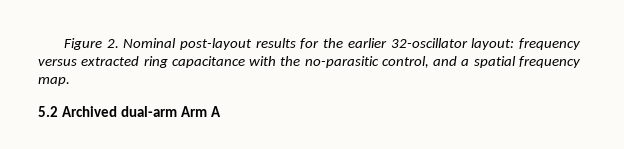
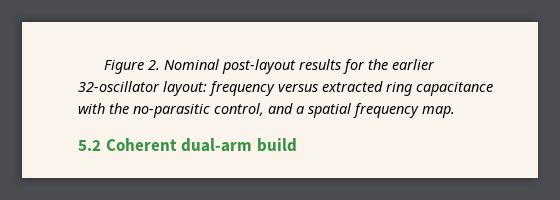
[62,106,222,117] Archived dual-arm Arm A -> [105,138,297,152] Coherent dual-arm build

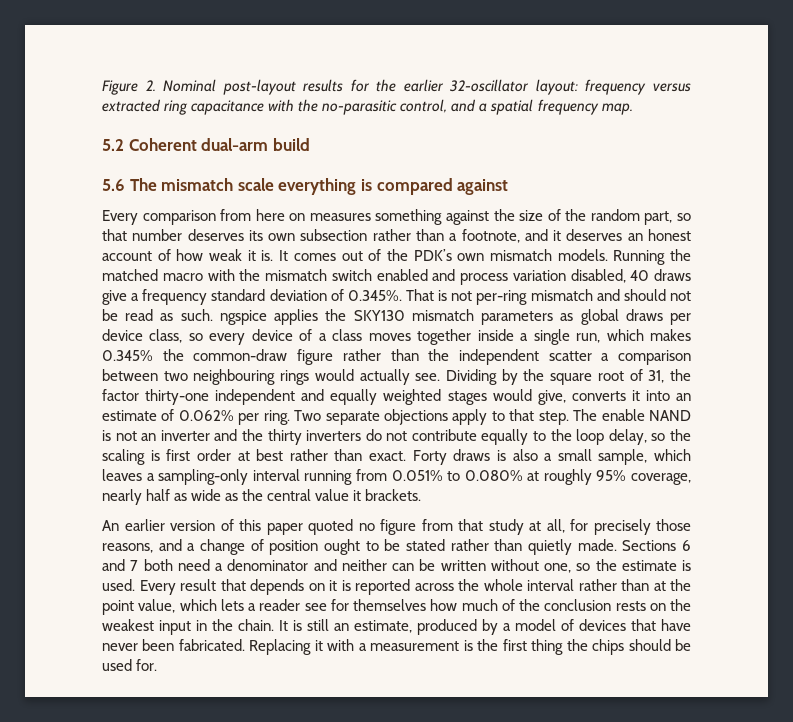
(297, 145) none -> [102,178,509,195] [102,209,691,225] [102,229,691,243] [102,249,691,265] [102,269,691,285] [102,289,692,305] [102,309,692,325] [102,329,691,345] [102,349,691,365] [102,369,691,385] [102,389,692,405] [102,409,691,425] [102,429,691,445] [102,449,691,465] [102,469,691,485] [102,489,422,505] [102,519,691,535] [102,539,691,555] [102,559,691,573] [102,579,691,595] [102,599,691,615] [102,619,691,635] [102,639,691,655] [102,659,158,671] // 5.6 The mismatch scale everything is compared against // Every comparison from here on measures something against the size of the random part, so that number deserves its own subsection rather than a footnote, and it deserves an honest account of how weak it is. It comes out of the PDK’s own mismatch models. Running the matched macro with the mismatch switch enabled and process variation disabled, 40 draws give a frequency standard deviation of 0.345%. That is not per-ring mismatch and should not be read as such. ngspice applies the SKY130 mismatch parameters as global draws per device class, so every device of a class moves together inside a single run, which makes 0.345% the common-draw figure rather than the independent scatter a comparison between two neighbouring rings would actually see. Dividing by the square root of 31, the factor thirty-one independent and equally weighted stages would give, converts it into an estimate of 0.062% per ring. Two separate objections apply to that step. The enable NAND is not an inverter and the thirty inverters do not contribute equally to the loop delay, so the scaling is first order at best rather than exact. Forty draws is also a small sample, which leaves a sampling-only interval running from 0.051% to 0.080% at roughly 95% coverage, nearly half as wide as the central value it brackets. // An earlier version of this paper quoted no figure from that study at all, for precisely those reasons, and a change of position ought to be stated rather than quietly made. Sections 6 and 7 both need a denominator and neither can be written without one, so the estimate is used. Every result that depends on it is reported across the whole interval rather than at the point value, which lets a reader see for themselves how much of the conclusion rests on the weakest input in the chain. It is still an estimate, produced by a model of devices that have never been fabricated. Replacing it with a measurement is the first thing the chips should be used for.

